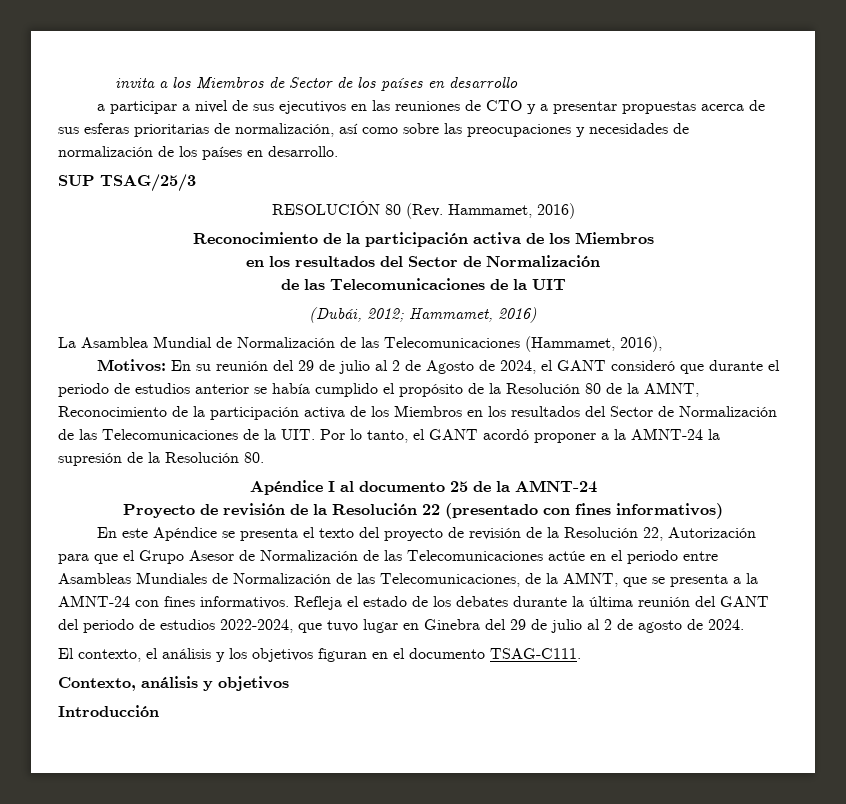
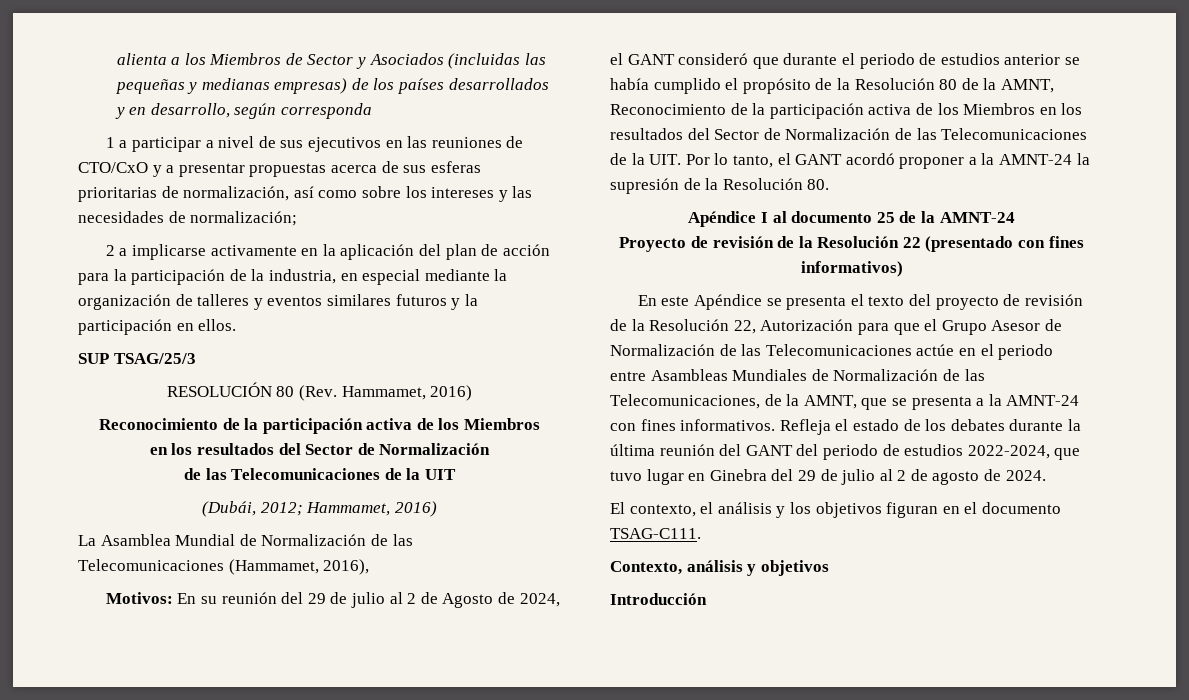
[114,78,155,88] invita -> [116,53,167,65] alienta
[336,77,518,91] de los países en desarrollo // -> [356,53,546,69] [115,78,549,94] [114,103,372,119] [105,137,115,148] y Asociados (incluidas las pequeñas y medianas empresas) de los países desarrollados y en desarrollo, según corresponda // 1
[486,100,523,111] CTO -> [78,162,148,173] CTO/CxO
[444,123,689,137] [58,146,338,160] las preocupaciones y necesidades de normalización de los países en desarrollo. -> [405,186,533,202] [78,211,298,226] [105,244,550,260] [78,269,508,285] [78,294,478,310] [78,319,237,335] los intereses y las necesidades de normalización; // 2 a implicarse activamente en la aplicación del plan de acción para la participación de la industria, en especial mediante la organización de talleres y eventos similares futuros y la participación en ellos.

